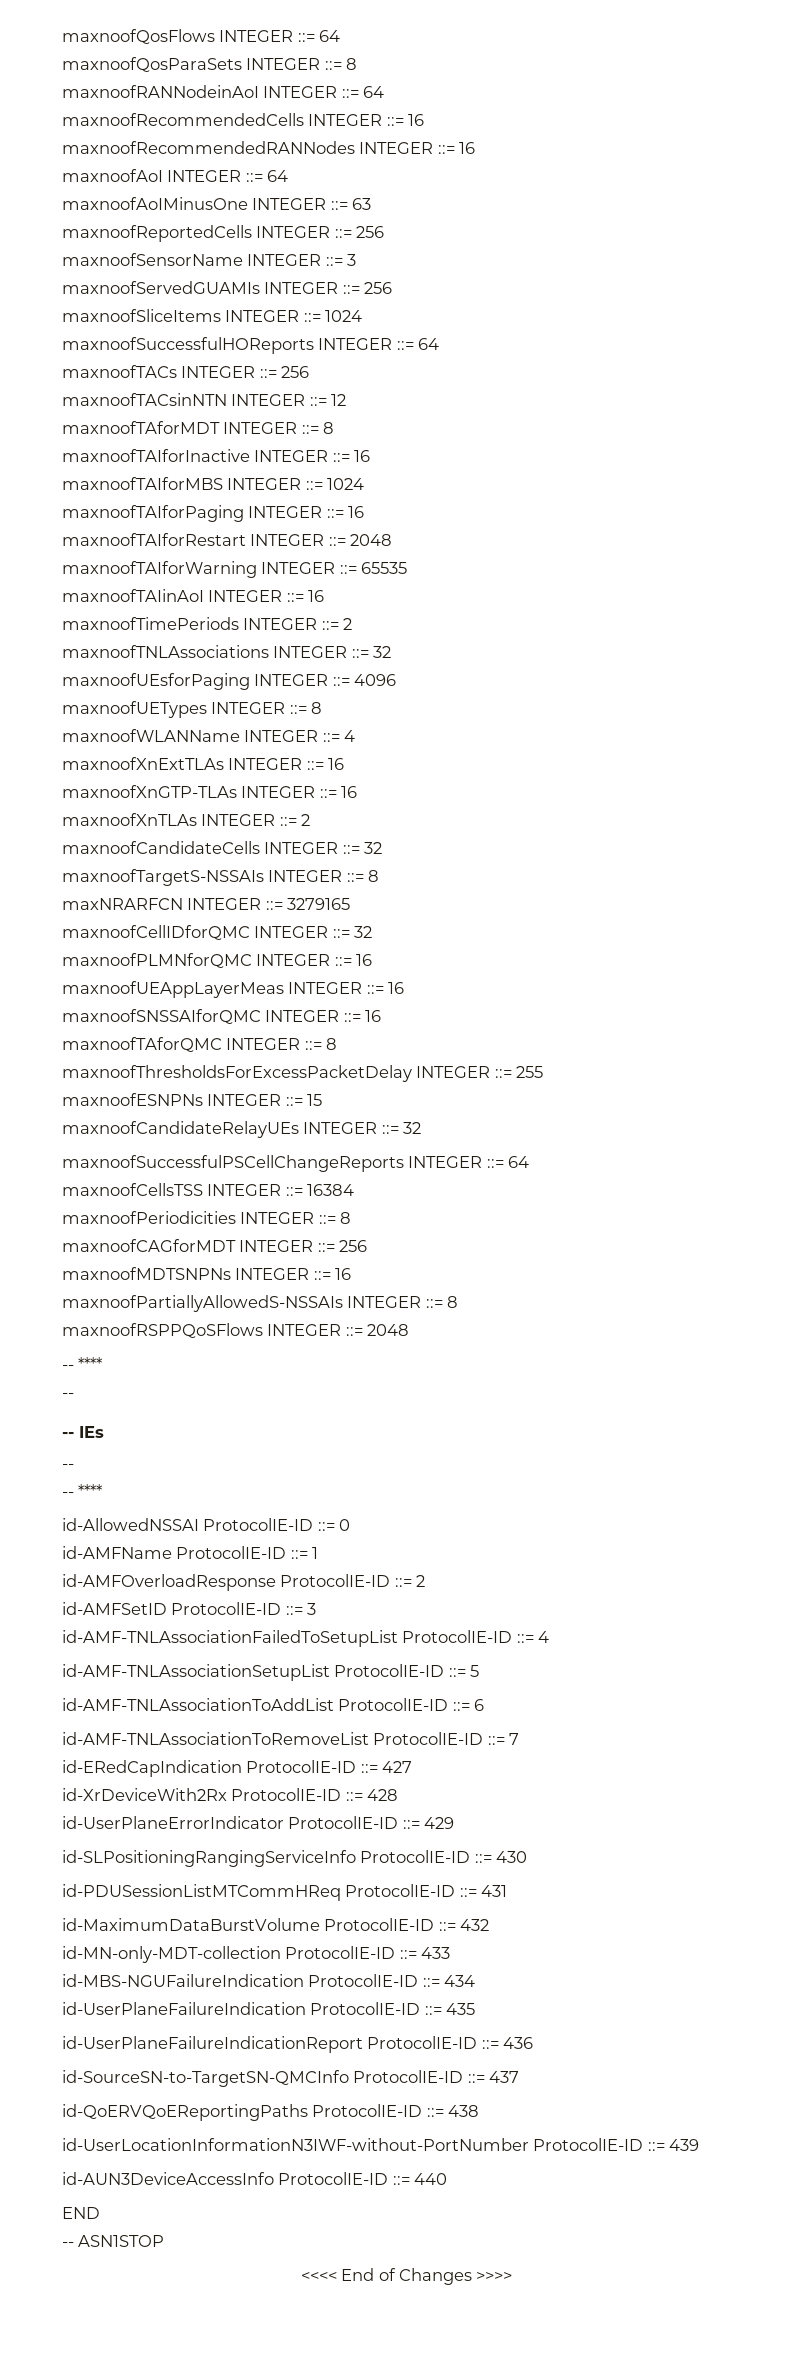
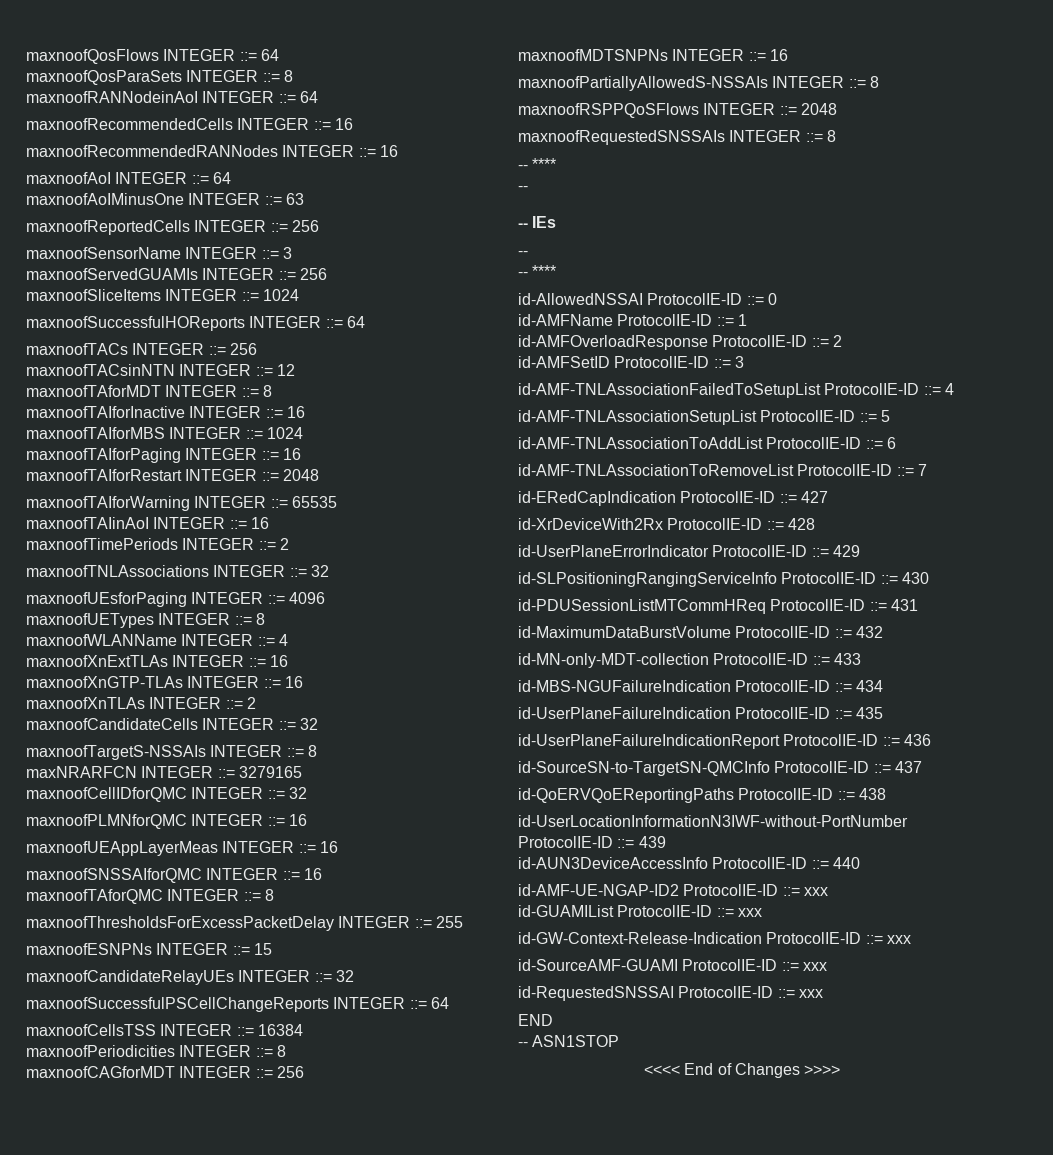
(410, 1330) none -> [518,130,836,145] // maxnoofRequestedSNSSAIs INTEGER ::= 8
(448, 2179) none -> [518,884,828,896] [518,905,762,917] [518,932,911,944] [518,959,827,971] [518,986,823,1001] // id-AMF-UE-NGAP-ID2 ProtocolIE-ID ::= xxx // id-GUAMIList ProtocolIE-ID ::= xxx // id-GW-Context-Release-Indication ProtocolIE-ID ::= xxx // id-SourceAMF-GUAMI ProtocolIE-ID ::= xxx // id-RequestedSNSSAI ProtocolIE-ID ::= xxx

